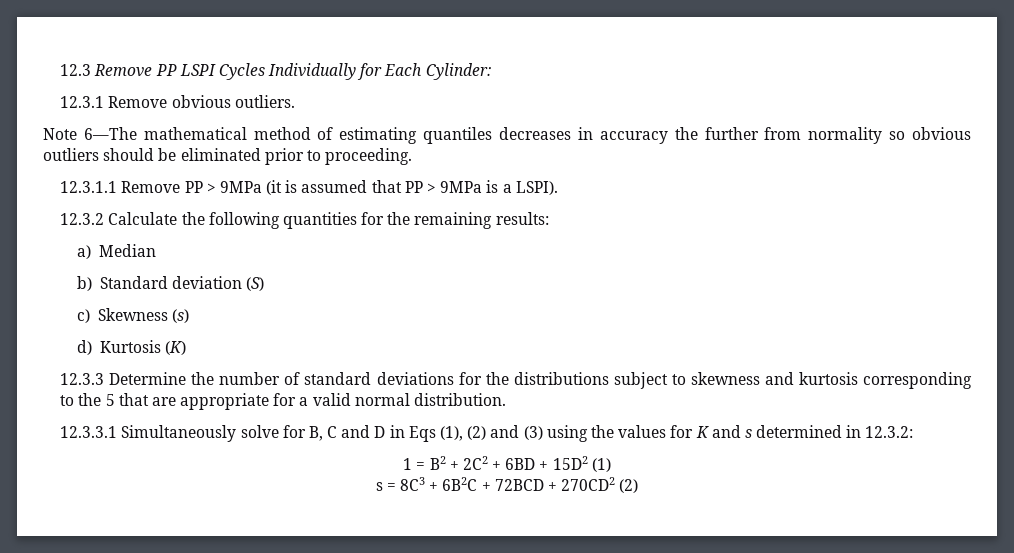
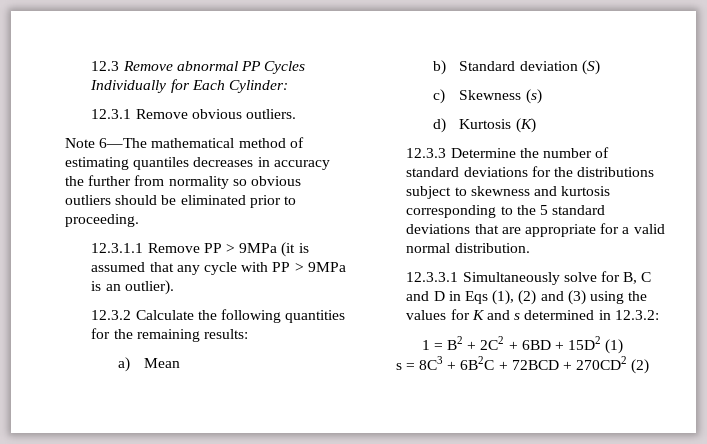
[155,64,216,76] PP LSPI -> [176,61,262,71] abnormal PP
(402, 186) none -> [176,262,269,275] any cycle with
[502,181,558,195] a LSPI). -> [105,280,174,295] an outlier).
[99,244,157,257] Median -> [144,358,181,368] Mean
(115, 400) none -> [552,205,606,215] [406,224,471,234] standard deviations

